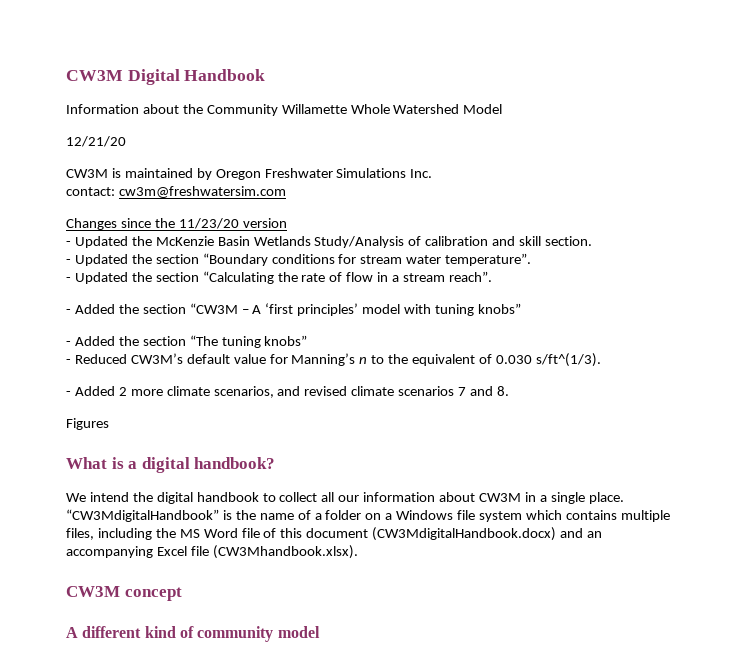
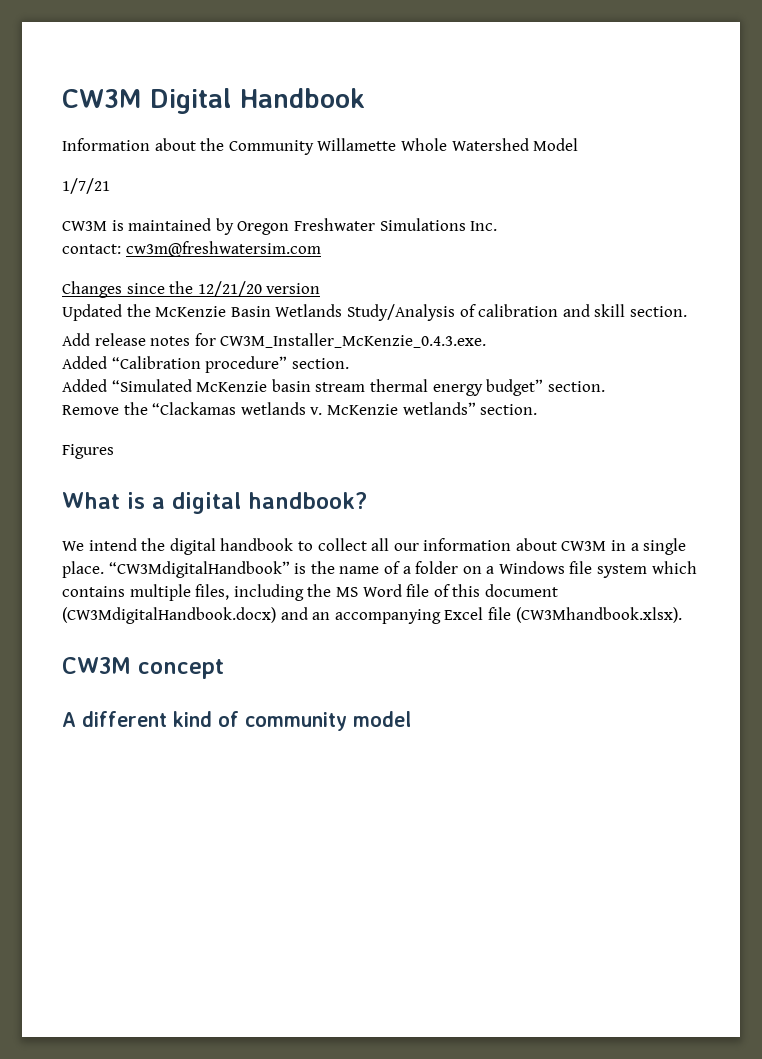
[66,136,126,147] 12/21/20 -> [62,178,110,194] 1/7/21
[178,218,239,229] 11/23/20 -> [197,281,262,297] 12/21/20
[66,241,71,246] - -> (321, 288) none
[66,253,532,266] [66,271,492,284] [66,303,521,316] [66,335,308,348] [66,353,601,367] [66,386,509,398] - Updated the section “Boundary conditions for stream water temperature”. // - Updated the section “Calculating the rate of flow in a stream reach”. // - Added the section “CW3M – A ‘first principles’ model with tuning knobs” // - Added the section “The tuning knobs” // - Reduced CW3M’s default value for Manning’s n to the equivalent of 0.030 s/ft^(1/3). // - Added 2 more climate scenarios, and revised climate scenarios 7 and 8. -> [62,333,487,348] [62,356,349,373] [62,379,605,396] [62,402,538,415] Add release notes for CW3M_Installer_McKenzie_0.4.3.exe. // Added “Calibration procedure” section. // Added “Simulated McKenzie basin stream thermal energy budget” section. // Remove the “Clackamas wetlands v. McKenzie wetlands” section.

